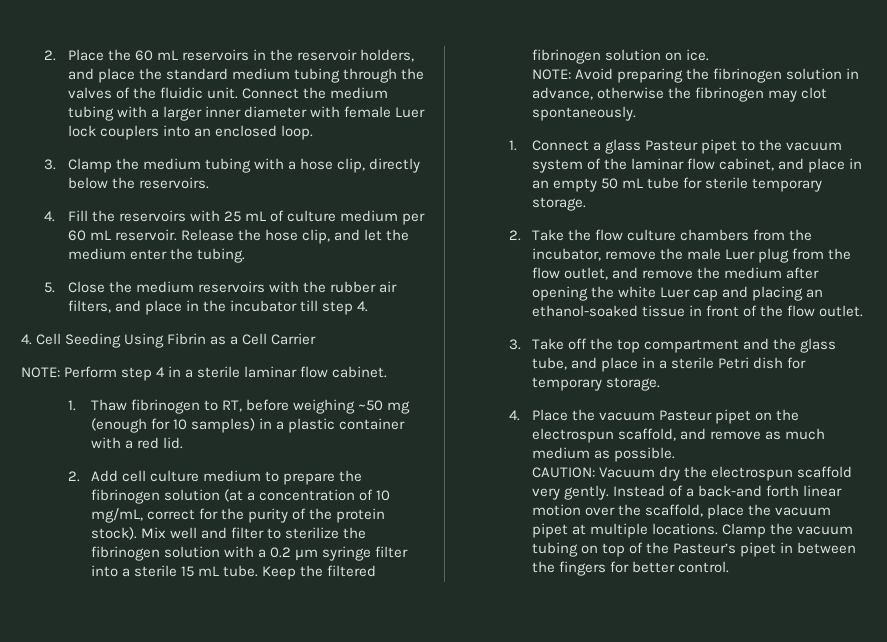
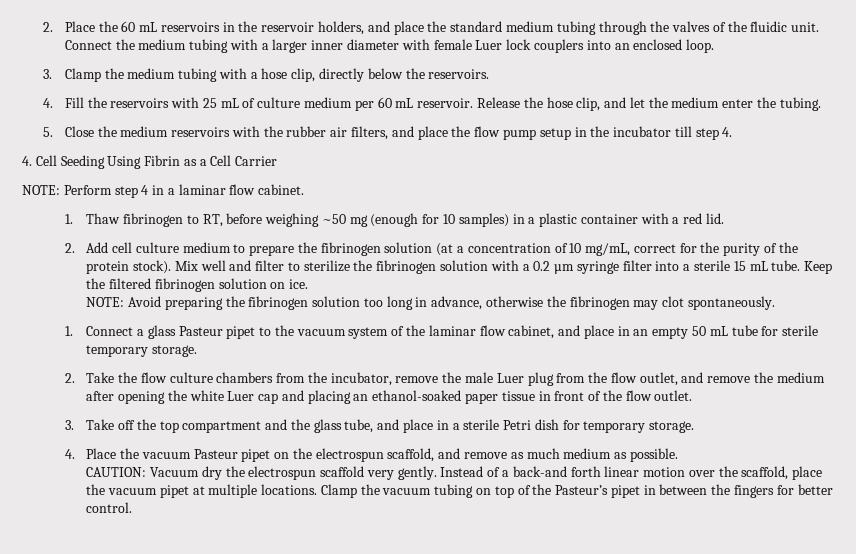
(182, 307) none -> [451,126,571,140] the flow pump setup
[197,366,241,378] sterile -> (175, 191) none
(843, 74) none -> [363,296,413,310] too long
(639, 311) none -> [465,393,499,404] paper

